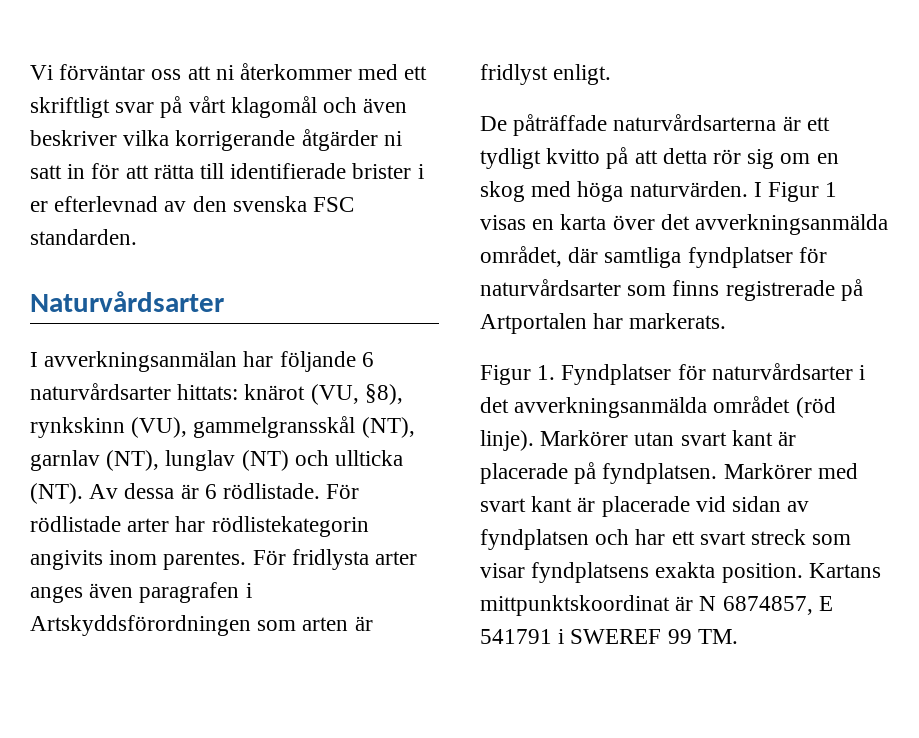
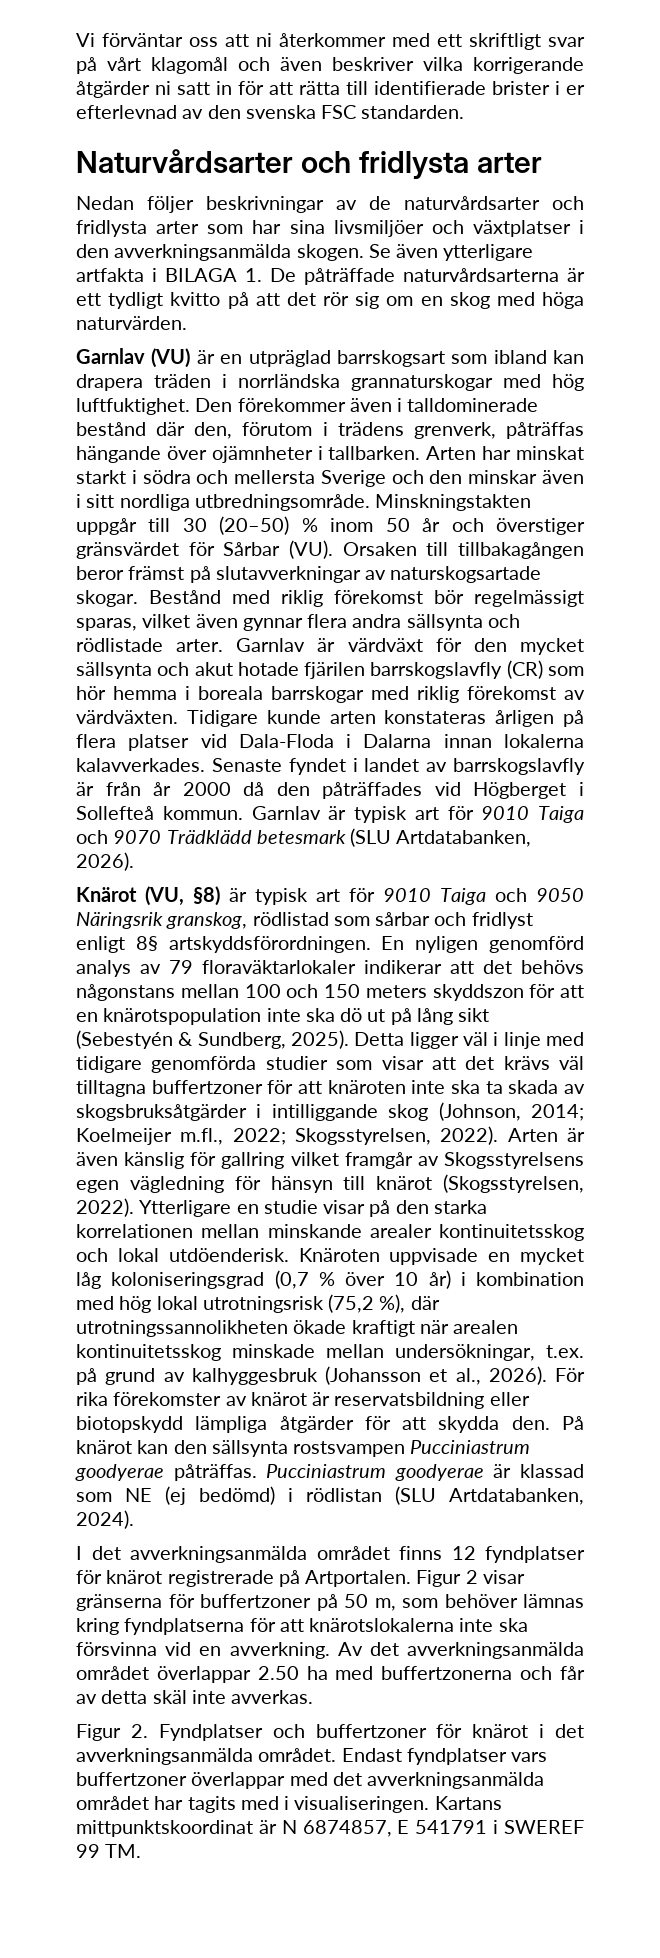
[30,351,374,372] [30,383,403,405] [30,416,415,438] [30,450,404,471] [30,483,360,504] [30,516,369,537] [30,549,418,570] [30,582,252,603] [30,615,373,636] [480,64,612,85] // I avverkningsanmälan har följande 6 naturvårdsarter hittats: knärot (VU, §8), rynkskinn (VU), gammelgransskål (NT), garnlav (NT), lunglav (NT) och ullticka (NT). Av dessa är 6 rödlistade. För rödlistade arter har rödlistekategorin angivits inom parentes. För fridlysta arter anges även paragrafen i Artskyddsförordningen som arten är fridlyst enligt. // -> [301,151,543,180] [76,196,584,213] [76,220,584,237] [76,244,534,261] [76,268,262,282] och fridlysta arter // Nedan följer beskrivningar av de naturvårdsarter och fridlysta arter som har sina livsmiljöer och växtplatser i den avverkningsanmälda skogen. Se även ytterligare artfakta i BILAGA 1.
[662,148,707,164] detta -> [286,292,316,306] det
[753,182,838,202] [480,214,889,235] [480,246,827,268] [480,279,863,301] [480,313,727,334] [480,363,866,385] [480,396,836,418] [480,430,797,451] [480,462,858,484] [480,496,810,517] [480,529,852,550] [480,562,803,583] I Figur 1 visas en karta över det avverkningsanmälda området, där samtliga fyndplatser för naturvårdsarter som finns registrerade på Artportalen har markerats. // Figur 1. Fyndplatser för naturvårdsarter i det avverkningsanmälda området (röd linje). Markörer utan svart kant är placerade på fyndplatsen. Markörer med svart kant är placerade vid sidan av fyndplatsen och har ett svart streck som visar fyndplatsens exakta position. -> [76,348,584,368] [76,374,584,391] [76,398,539,415] [76,422,584,439] [76,446,584,463] [76,470,584,487] [76,494,532,511] [76,516,586,535] [76,540,585,559] [76,566,542,583] [76,590,584,607] [76,614,520,631] [76,638,585,655] [76,660,584,679] [76,686,585,703] [76,710,584,727] [76,734,584,751] [76,758,585,775] [76,782,584,799] [76,806,584,823] [76,828,532,847] [76,852,134,871] [76,886,584,906] [76,912,533,929] [76,936,584,953] [76,960,584,977] [76,984,584,1001] [76,1008,490,1025] [76,1030,584,1049] [76,1056,584,1073] [76,1080,585,1097] [76,1102,584,1121] [76,1126,585,1145] [76,1152,584,1169] [76,1174,584,1193] [76,1198,487,1217] [76,1224,584,1241] [76,1248,584,1265] [76,1270,584,1289] [76,1294,440,1313] [76,1320,519,1337] [76,1344,584,1361] [76,1366,585,1385] [76,1392,530,1409] [76,1416,584,1433] [76,1440,531,1457] [75,1464,585,1481] [76,1486,584,1505] [76,1510,134,1529] [76,1546,585,1563] [76,1570,525,1587] [76,1594,584,1611] [76,1618,528,1635] [76,1642,584,1659] [76,1666,585,1683] [76,1690,314,1704] [76,1724,584,1741] [76,1748,548,1765] [76,1772,545,1789] [76,1796,430,1813] // Garnlav (VU) är en utpräglad barrskogsart som ibland kan drapera träden i norrländska grannaturskogar med hög luftfuktighet. Den förekommer även i talldominerade bestånd där den, förutom i trädens grenverk, påträffas hängande över ojämnheter i tallbarken. Arten har minskat starkt i södra och mellersta Sverige och den minskar även i sitt nordliga utbredningsområde. Minskningstakten uppgår till 30 (20–50) % inom 50 år och överstiger gränsvärdet för Sårbar (VU). Orsaken till tillbakagången beror främst på slutavverkningar av naturskogsartade skogar. Bestånd med riklig förekomst bör regelmässigt sparas, vilket även gynnar flera andra sällsynta och rödlistade arter. Garnlav är värdväxt för den mycket sällsynta och akut hotade fjärilen barrskogslavfly (CR) som hör hemma i boreala barrskogar med riklig förekomst av värdväxten. Tidigare kunde arten konstateras årligen på flera platser vid Dala-Floda i Dalarna innan lokalerna kalavverkades. Senaste fyndet i landet av barrskogslavfly är från år 2000 då den påträffades vid Högberget i Sollefteå kommun. Garnlav är typisk art för 9010 Taiga och 9070 Trädklädd betesmark (SLU Artdatabanken, 2026). // Knärot (VU, §8) är typisk art för 9010 Taiga och 9050 Näringsrik granskog, rödlistad som sårbar och fridlyst enligt 8§ artskyddsförordningen. En nyligen genomförd analys av 79 floraväktarlokaler indikerar att det behövs någonstans mellan 100 och 150 meters skyddszon för att en knärotspopulation inte ska dö ut på lång sikt (Sebestyén & Sundberg, 2025). Detta ligger väl i linje med tidigare genomförda studier som visar att det krävs väl tilltagna buffertzoner för att knäroten inte ska ta skada av skogsbruksåtgärder i intilliggande skog (Johnson, 2014; Koelmeijer m.fl., 2022; Skogsstyrelsen, 2022). Arten är även känslig för gallring vilket framgår av Skogsstyrelsens egen vägledning för hänsyn till knärot (Skogsstyrelsen, 2022). Ytterligare en studie visar på den starka korrelationen mellan minskande arealer kontinuitetsskog och lokal utdöenderisk. Knäroten uppvisade en mycket låg koloniseringsgrad (0,7 % över 10 år) i kombination med hög lokal utrotningsrisk (75,2 %), där utrotningssannolikheten ökade kraftigt när arealen kontinuitetsskog minskade mellan undersökningar, t.ex. på grund av kalhyggesbruk (Johansson et al., 2026). För rika förekomster av knärot är reservatsbildning eller biotopskydd lämpliga åtgärder för att skydda den. På knärot kan den sällsynta rostsvampen Pucciniastrum goodyerae påträffas. Pucciniastrum goodyerae är klassad som NE (ej bedömd) i rödlistan (SLU Artdatabanken, 2024). // I det avverkningsanmälda området finns 12 fyndplatser för knärot registrerade på Artportalen. Figur 2 visar gränserna för buffertzoner på 50 m, som behöver lämnas kring fyndplatserna för att knärotslokalerna inte ska försvinna vid en avverkning. Av det avverkningsanmälda området överlappar 2.50 ha med buffertzonerna och får av detta skäl inte avverkas. // Figur 2. Fyndplatser och buffertzoner för knärot i det avverkningsanmälda området. Endast fyndplatser vars buffertzoner överlappar med det avverkningsanmälda området har tagits med i visualiseringen.

